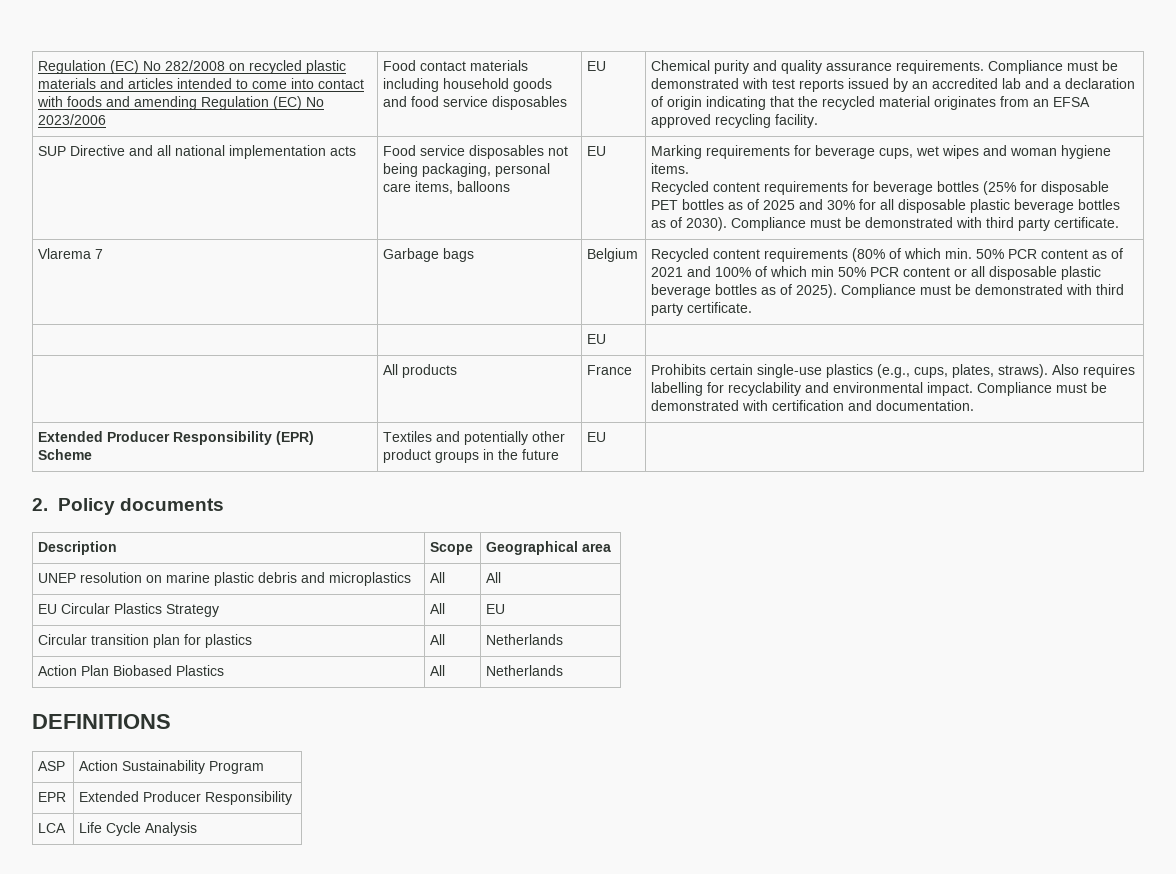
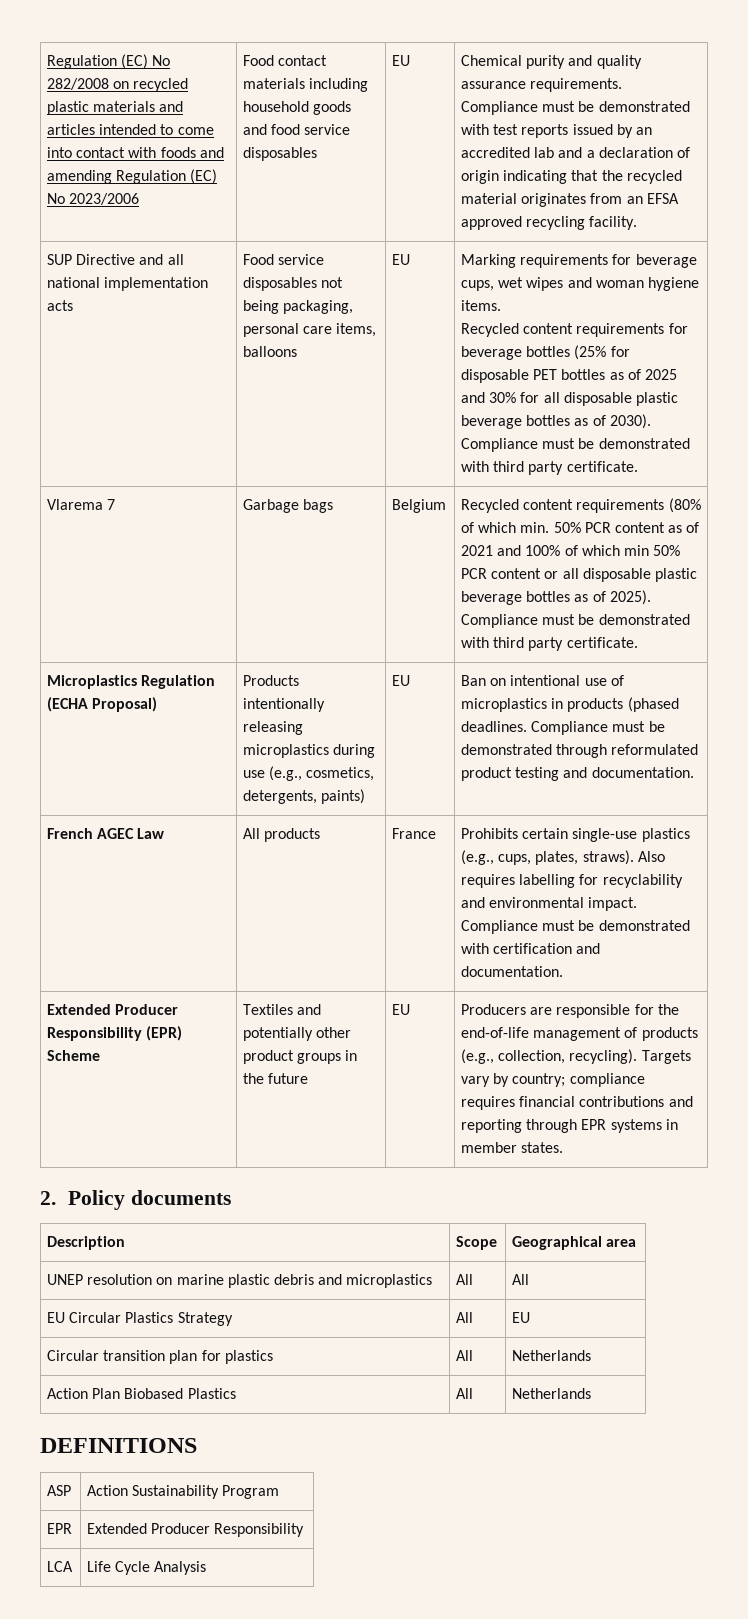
[587,334,607,344] | | EU | // -> [47,675,216,689] [47,697,158,712] [243,675,300,686] [243,698,326,712] [243,721,304,735] [243,744,376,758] [243,766,375,781] [243,789,366,804] [392,675,411,686] [461,675,624,686] [461,697,679,712] [461,721,665,735] [461,744,699,758] [461,767,694,781] [47,828,165,839] Microplastics Regulation (ECHA Proposal) | Products intentionally releasing microplastics during use (e.g., cosmetics, detergents, paints) | EU | Ban on intentional use of microplastics in products (phased deadlines. Compliance must be demonstrated through reformulated product testing and documentation. // French AGEC Law
(607, 437) none -> [461,1004,679,1018] [461,1027,698,1041] [461,1049,691,1064] [461,1073,645,1087] [461,1096,693,1110] [461,1119,678,1133] [461,1142,564,1153] Producers are responsible for the end-of-life management of products (e.g., collection, recycling). Targets vary by country; compliance requires financial contributions and reporting through EPR systems in member states.

